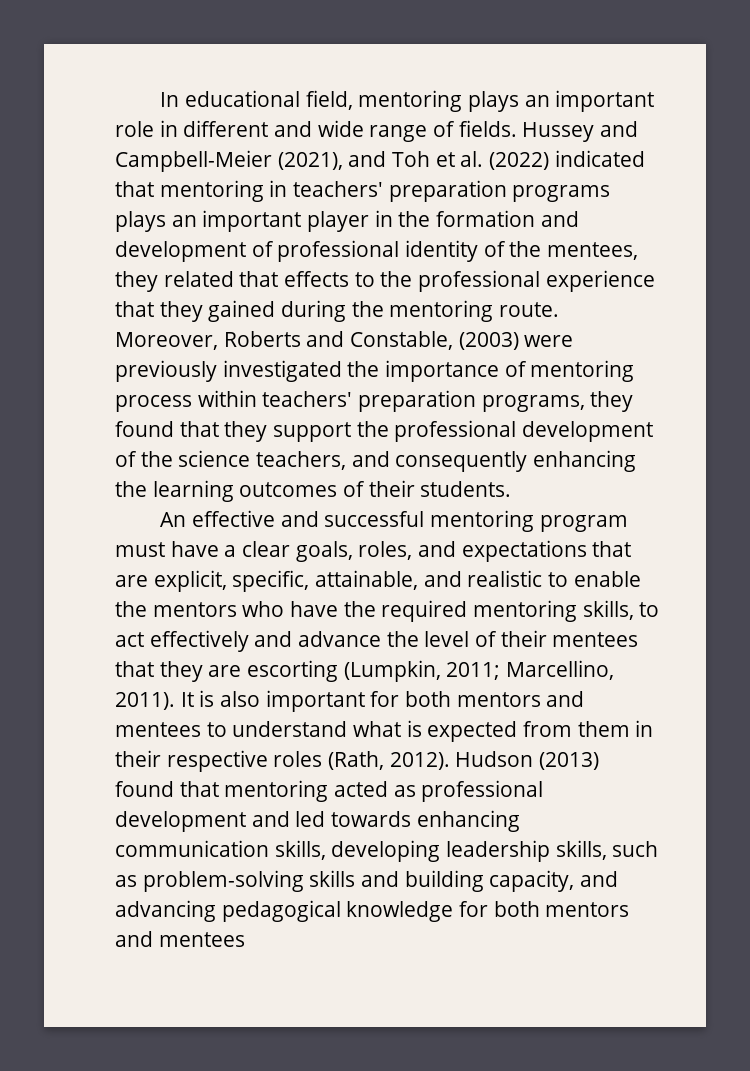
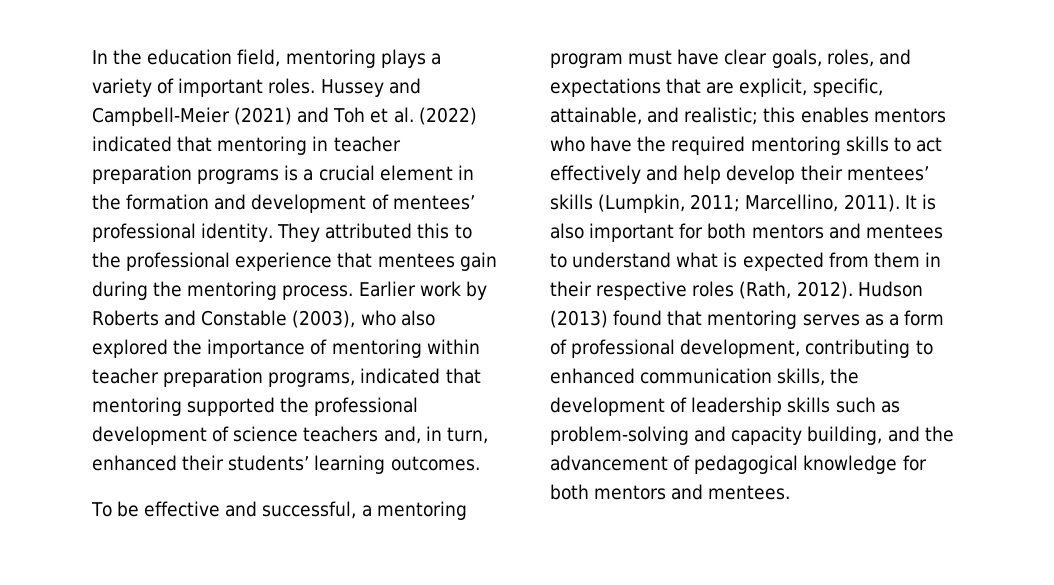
[184,90,300,107] educational -> [113,49,233,65] the education
[524,90,655,112] [115,120,517,142] an important role in different and wide range of fields. -> [430,53,441,65] [92,78,316,97] a variety of important roles.
[277,152,343,170] (2021), -> [234,107,293,125] (2021)
[293,181,384,197] teachers' -> [333,136,401,152] teacher
[115,210,370,232] plays an important player -> [284,165,453,181] is a crucial element
[277,240,639,262] [115,271,350,292] professional identity of the mentees, they related that effects -> [392,195,475,210] [92,223,450,242] mentees’ professional identity. They attributed this
[159,300,276,322] they gained -> [377,252,497,271] mentees gain
[499,302,560,317] [115,331,574,350] [115,360,635,382] [115,390,634,412] [115,420,654,442] [115,450,637,472] [115,480,512,502] [160,510,425,527] route. Moreover, Roberts and Constable, (2003) were previously investigated the importance of mentoring process within teachers' preparation programs, they found that they support the professional development of the science teachers, and consequently enhancing the learning outcomes of their students. // An effective and successful -> [282,281,487,300] [92,310,435,328] [92,339,480,358] [92,368,481,387] [92,397,419,416] [92,426,488,445] [92,455,480,474] [91,501,372,519] process. Earlier work by Roberts and Constable (2003), who also explored the importance of mentoring within teacher preparation programs, indicated that mentoring supported the professional development of science teachers and, in turn, enhanced their students’ learning outcomes. // To be effective and successful, a
[224,545,237,557] a -> (720, 57) none
[467,570,641,587] [115,601,147,617] realistic to enable the -> [684,107,869,125] realistic; this enables
[582,600,634,620] skills, -> [845,136,889,152] skills
[298,630,639,647] [115,660,339,682] advance the level of their mentees that they are escorting -> [683,165,929,184] [550,194,593,210] help develop their mentees’ skills
[334,780,544,802] [115,810,520,832] [115,840,659,862] [115,870,619,892] [115,900,216,922] acted as professional development and led towards enhancing communication skills, developing leadership skills, such as problem-solving skills and building capacity, and advancing -> [802,310,944,326] [550,339,933,358] [550,368,860,386] [550,397,900,416] [550,426,954,445] [550,455,691,471] serves as a form of professional development, contributing to enhanced communication skills, the development of leadership skills such as problem-solving and capacity building, and the advancement of
[158,932,245,947] mentees -> [708,485,791,500] mentees.

